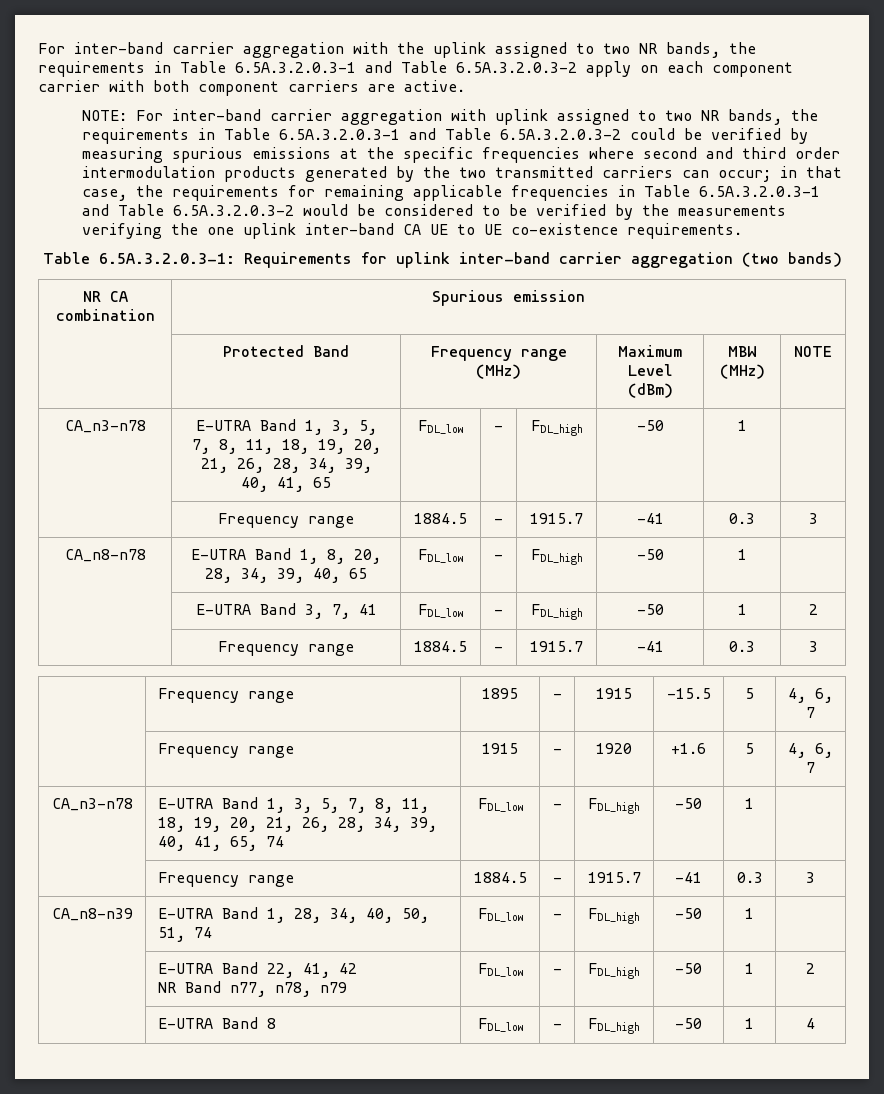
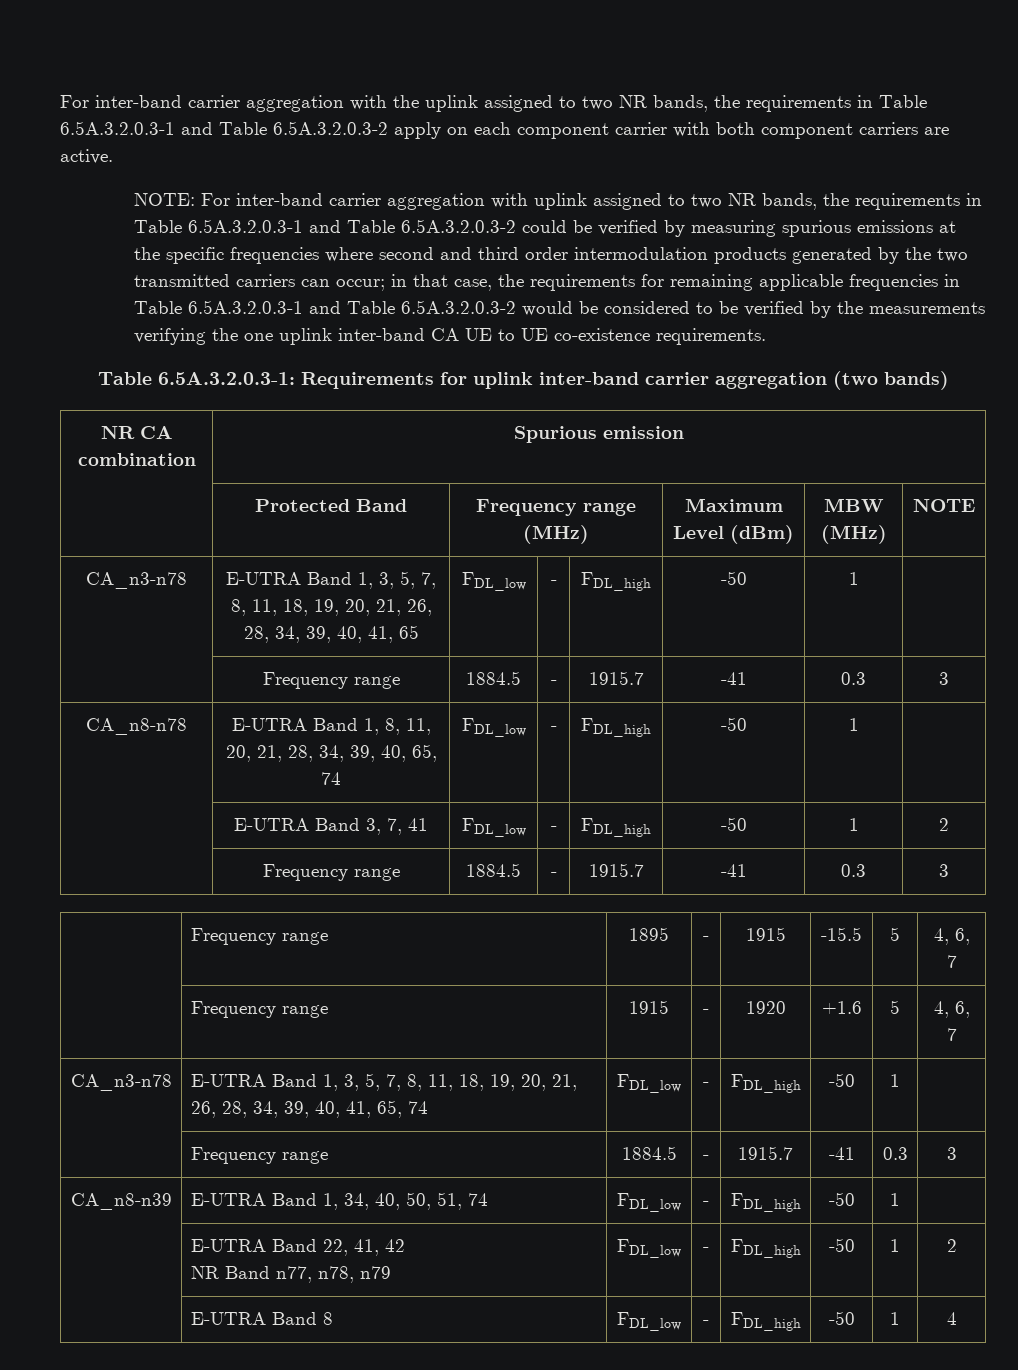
[354,549,381,564] [205,568,367,583] 20, 28, 34, 39, 40, 65 -> [405,718,431,735] [225,744,437,762] [321,772,341,785] 11, 20, 21, 28, 34, 39, 40, 65, 74
[293,908,321,923] 28, -> (338, 1201) none

